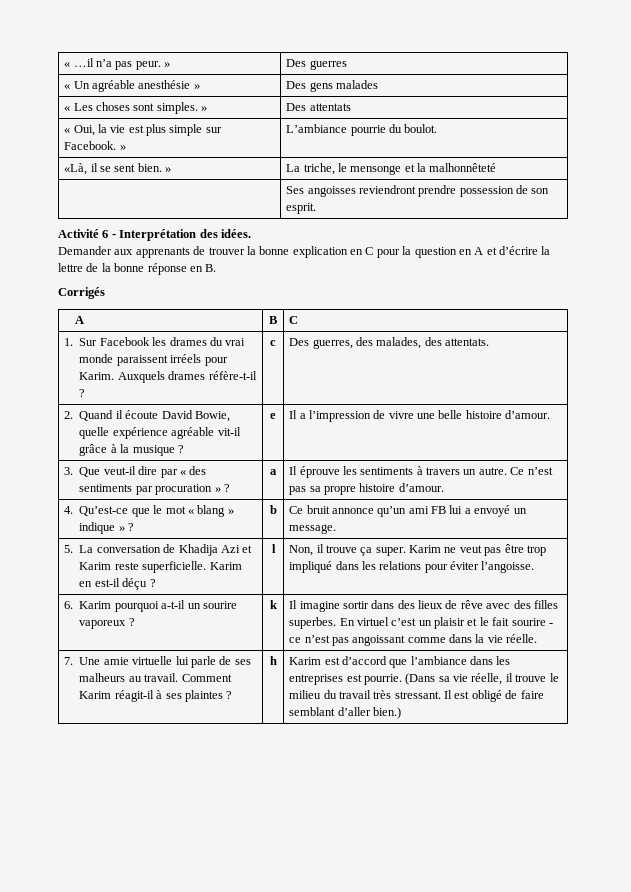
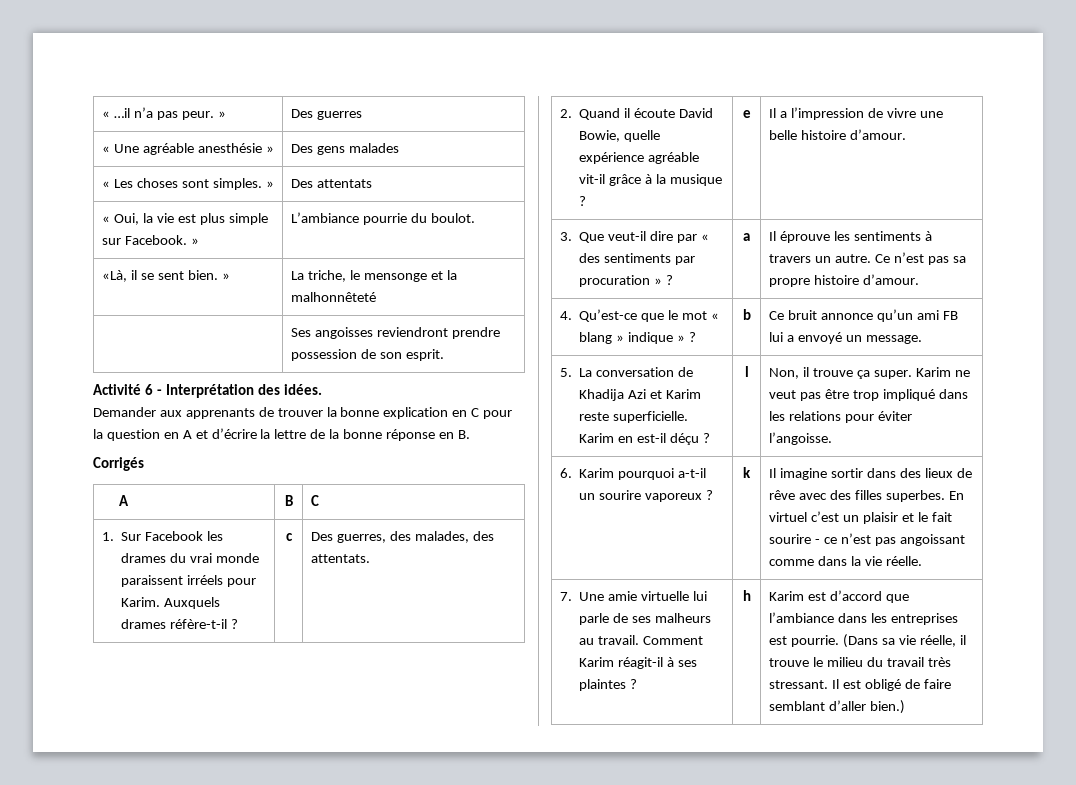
[73,81,90,89] Un -> [114,144,140,153] Une

